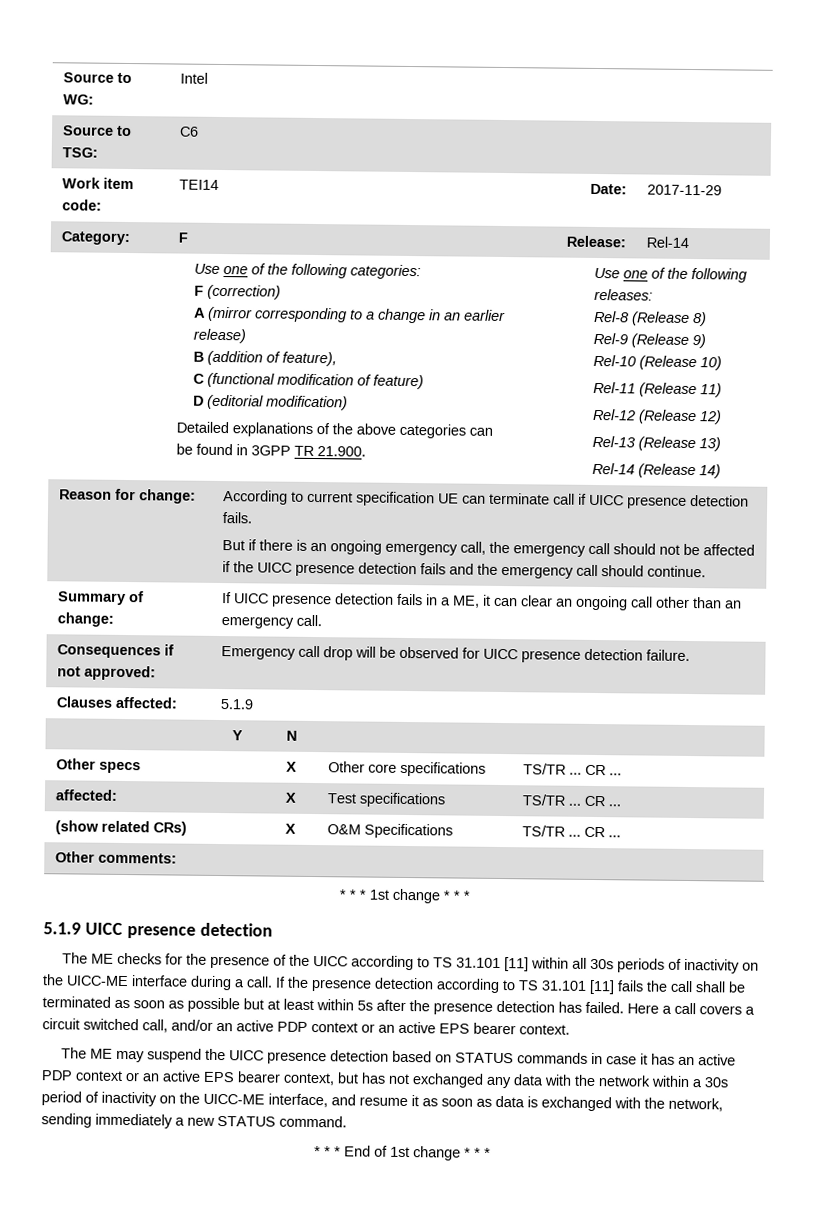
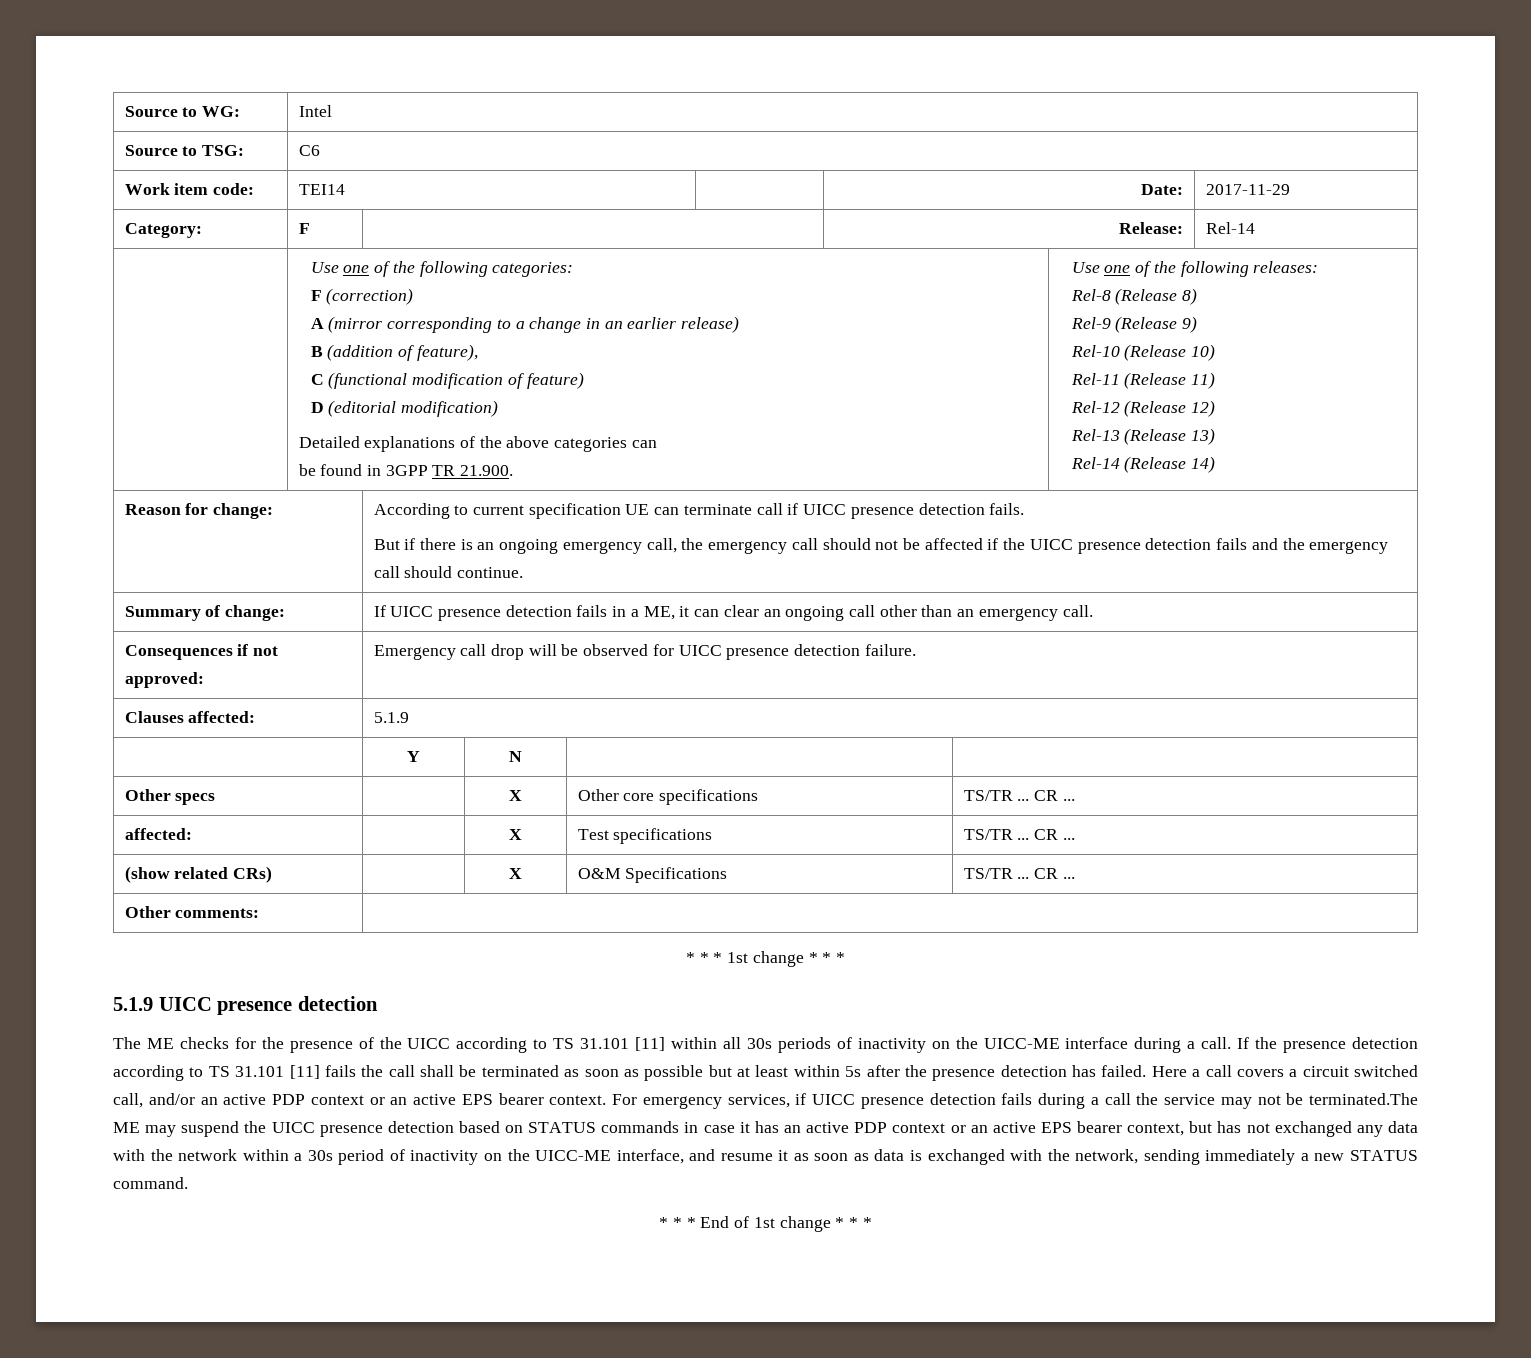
[61,1047,88,1059] // The -> [612,1093,1418,1109] For emergency services, if UICC presence detection fails during a call the service may not be terminated.The

